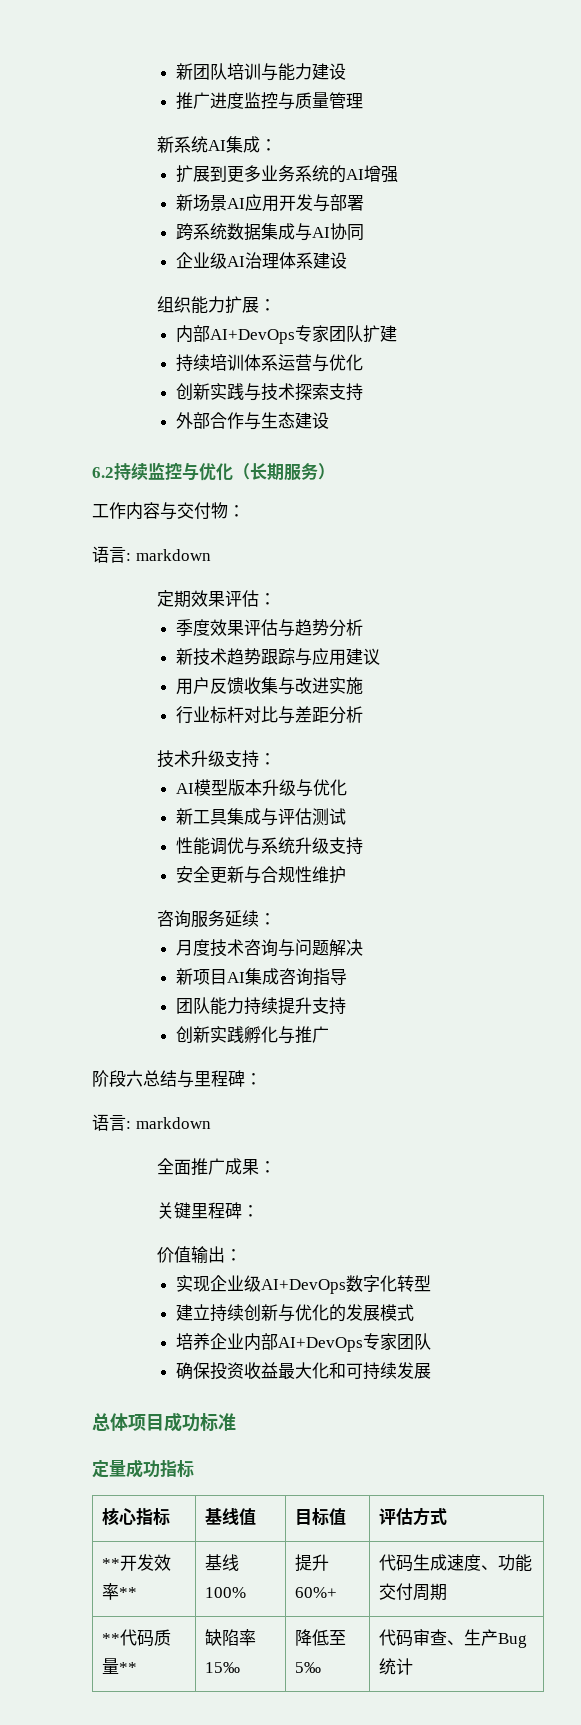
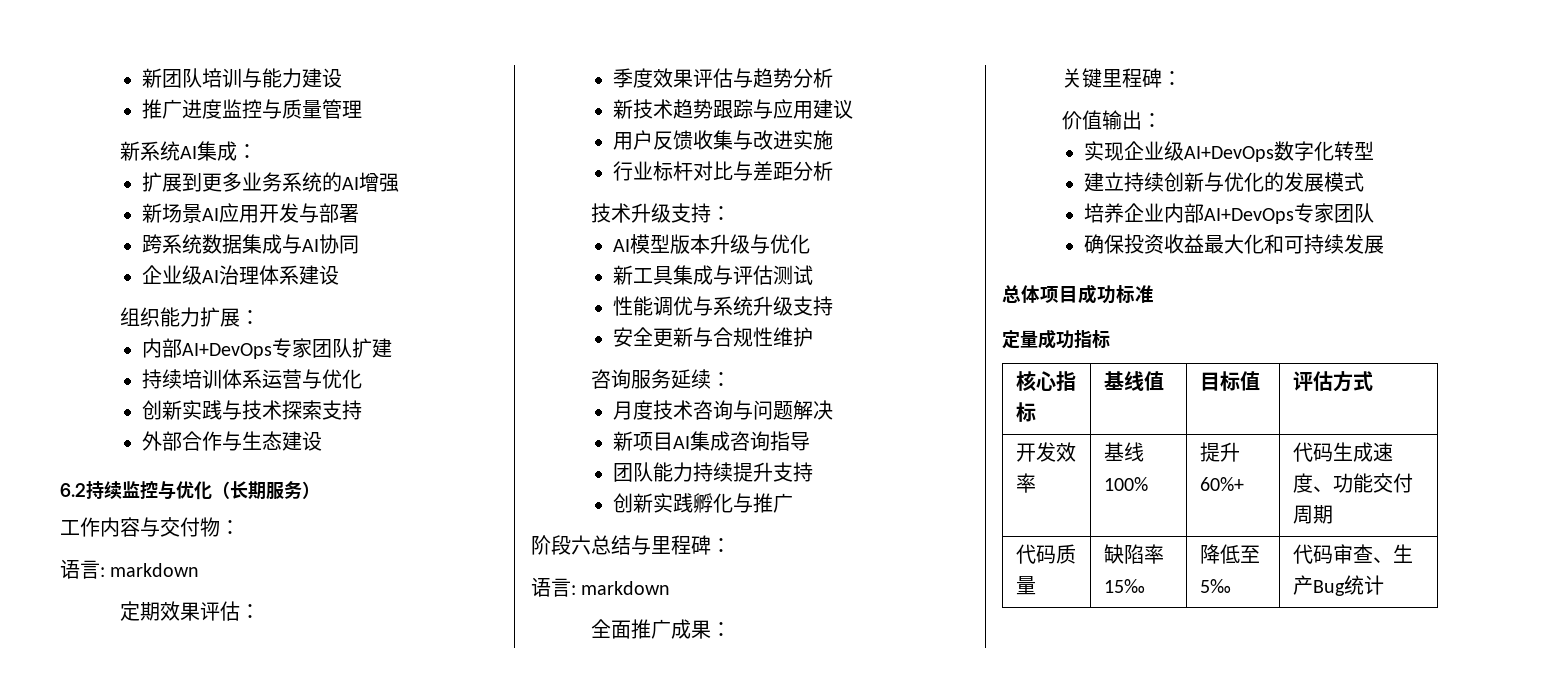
[101,1558,120,1569] ** -> (1373, 381) none
[118,1587,137,1598] ** -> (1036, 483) none
[101,1633,120,1644] ** -> (1333, 514) none
[118,1662,137,1673] ** -> (1036, 585) none

